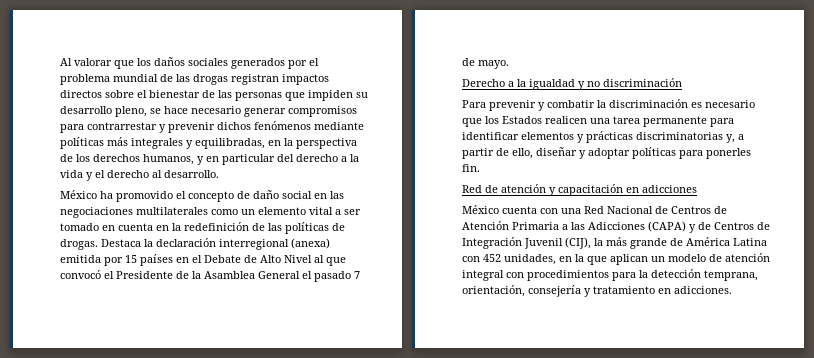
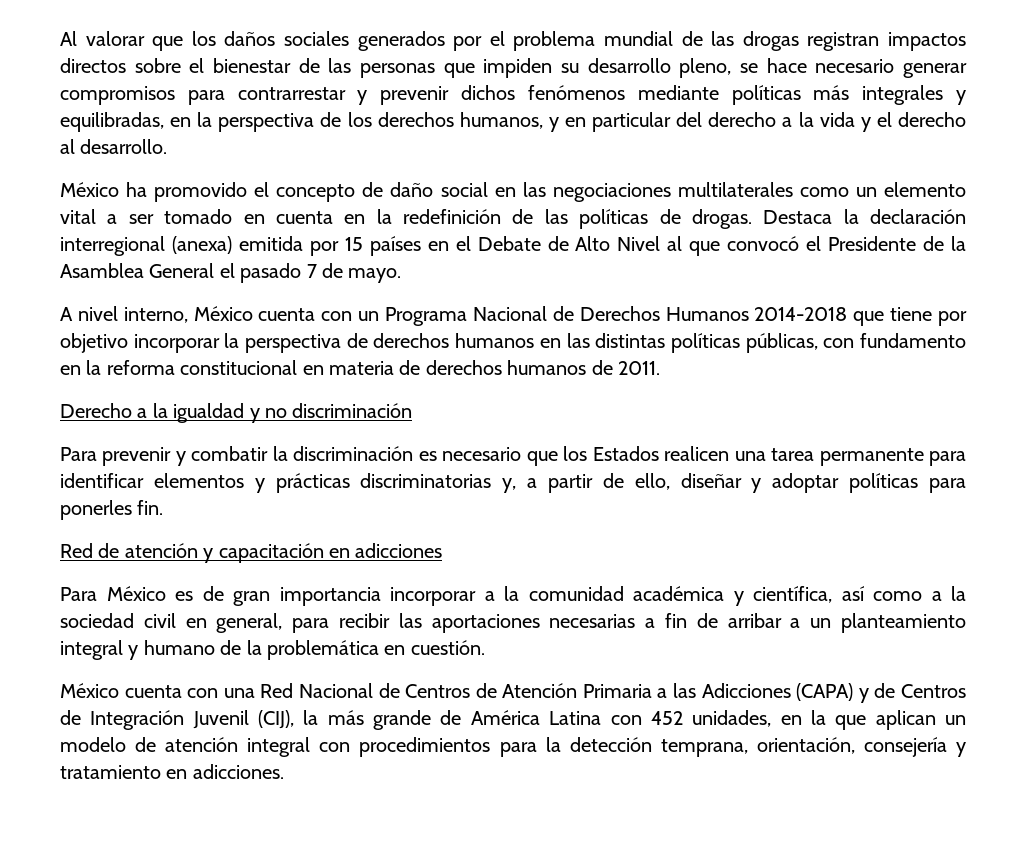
(509, 64) none -> [60,306,967,326] [60,333,967,353] [60,360,660,375] // A nivel interno, México cuenta con un Programa Nacional de Derechos Humanos 2014-2018 que tiene por objetivo incorporar la perspectiva de derechos humanos en las distintas políticas públicas, con fundamento en la reforma constitucional en materia de derechos humanos de 2011.
(697, 189) none -> [60,586,966,606] [60,613,966,633] [60,640,485,660] // Para México es de gran importancia incorporar a la comunidad académica y científica, así como a la sociedad civil en general, para recibir las aportaciones necesarias a fin de arribar a un planteamiento integral y humano de la problemática en cuestión.

